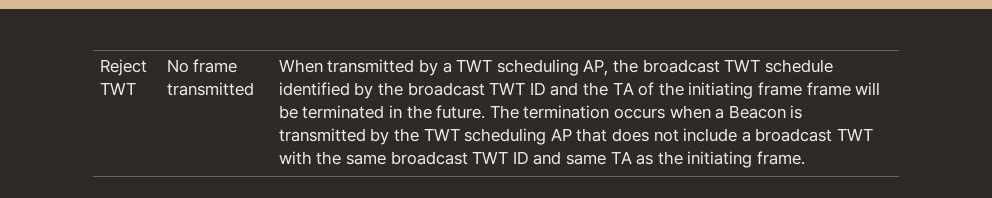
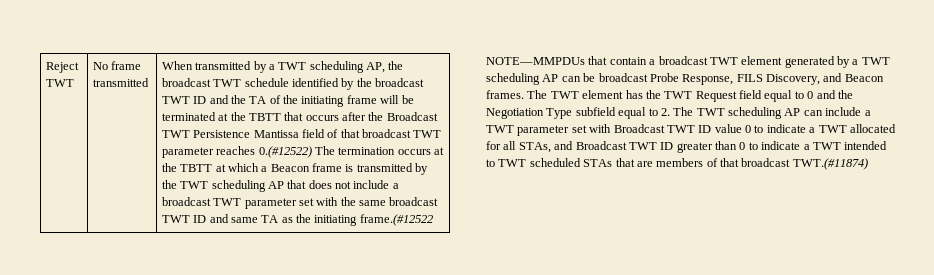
[806,82,851,96] frame -> (377, 99) none
[389,105,711,119] in the future. The termination occurs when -> [218,112,438,121] [161,129,442,138] [161,146,445,158] [161,163,259,172] at the TBTT that occurs after the Broadcast TWT Persistence Mantissa field of that broadcast TWT parameter reaches 0.(#12522) The termination occurs at the TBTT at which
(786, 112) none -> [312,163,343,172] frame
(873, 134) none -> [244,198,314,209] parameter set
[756,151,805,165] frame. -> [359,214,433,226] [486,56,890,68] [486,73,884,85] [486,90,853,102] [486,107,871,119] [486,124,896,136] [486,141,888,153] [486,158,868,170] frame.(#12522 // NOTE—MMPDUs that contain a broadcast TWT element generated by a TWT scheduling AP can be broadcast Probe Response, FILS Discovery, and Beacon frames. The TWT element has the TWT Request field equal to 0 and the Negotiation Type subfield equal to 2. The TWT scheduling AP can include a TWT parameter set with Broadcast TWT ID value 0 to indicate a TWT allocated for all STAs, and Broadcast TWT ID greater than 0 to indicate a TWT intended to TWT scheduled STAs that are members of that broadcast TWT.(#11874)

